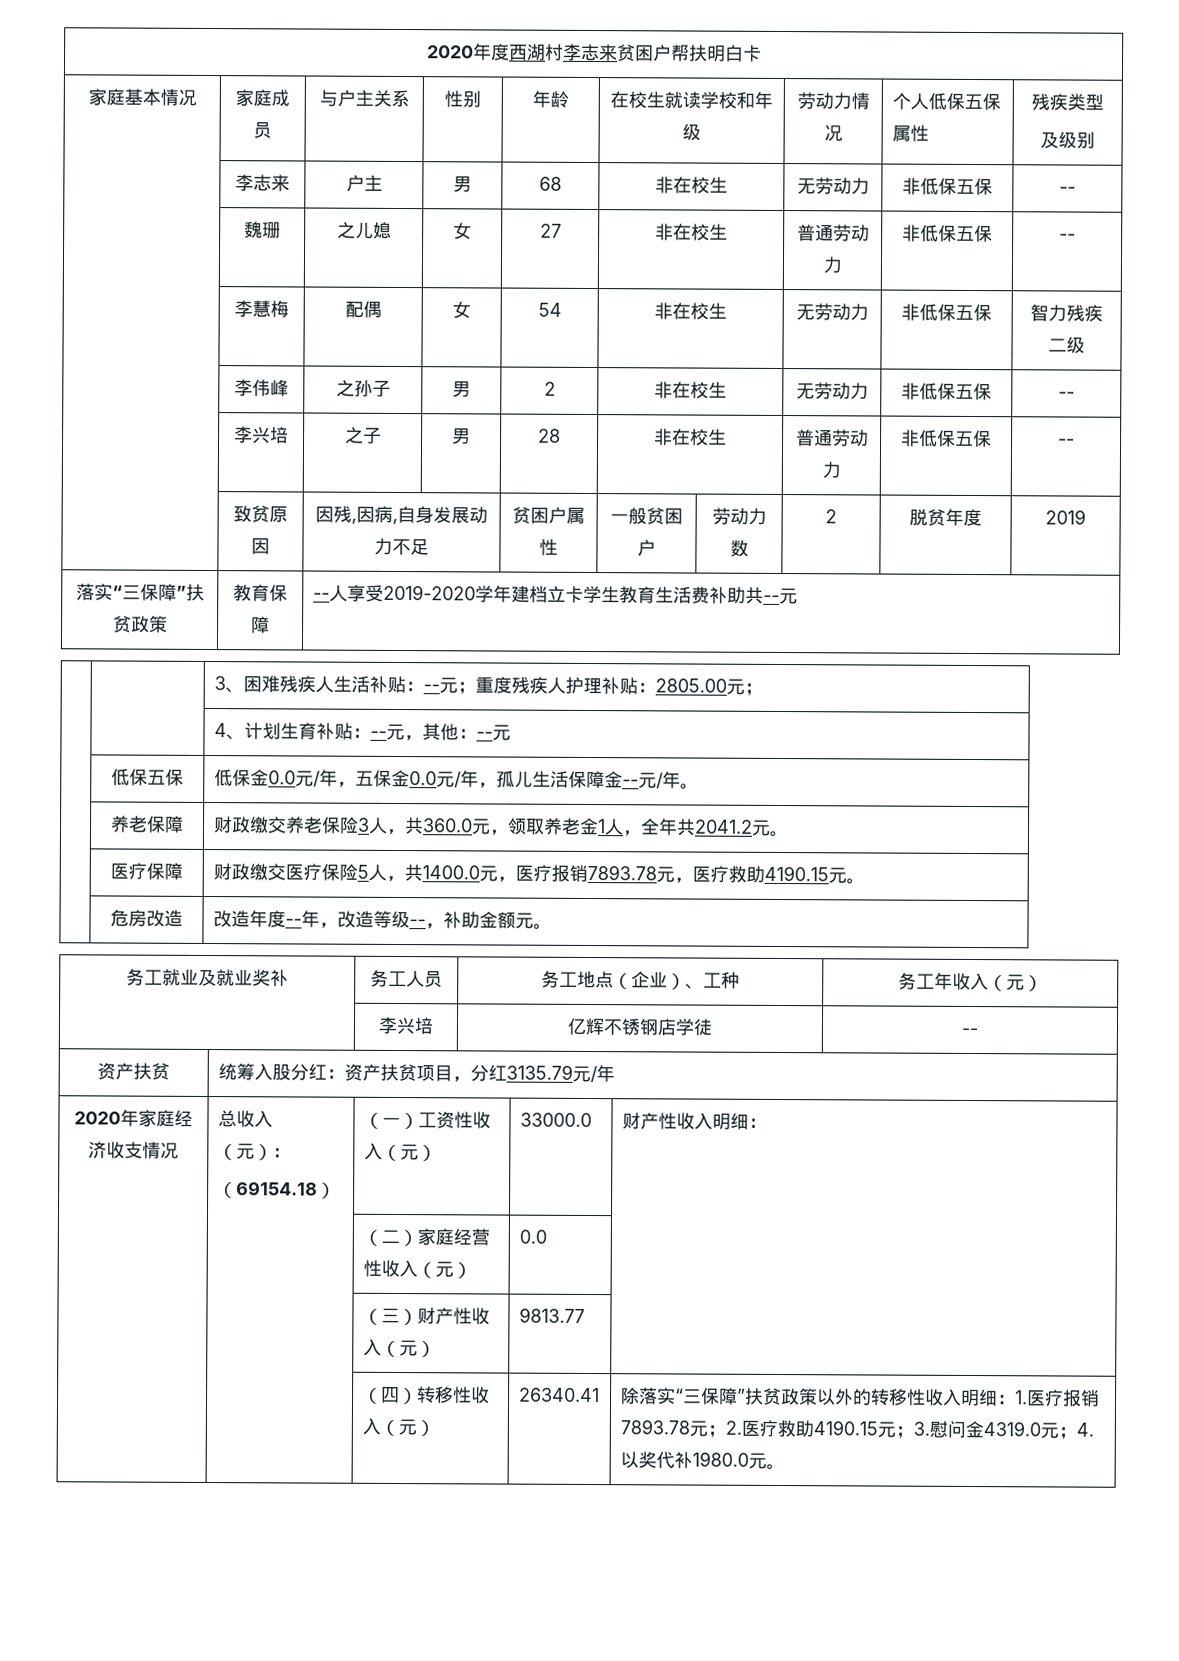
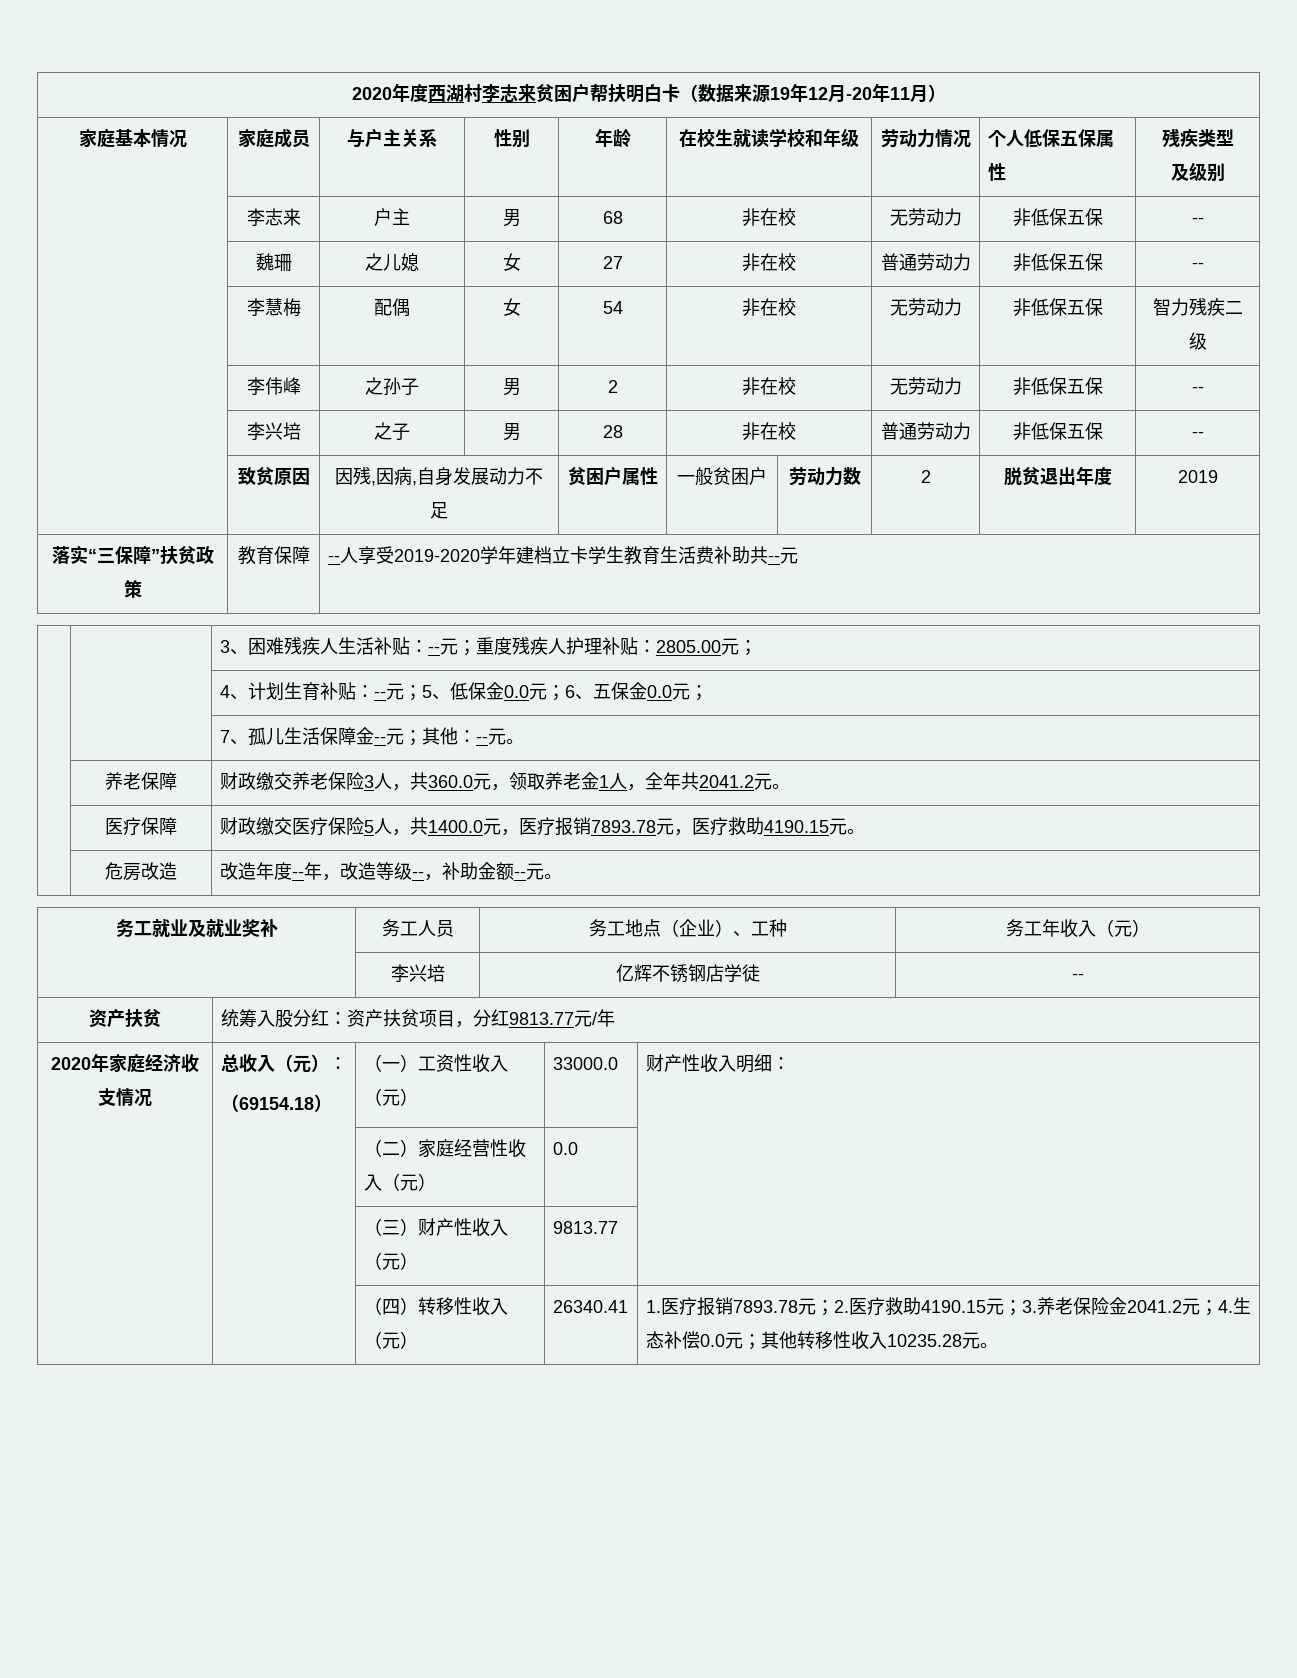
(762, 53) none -> [679,83,946,103] （数据来源19年12月-20年11月）
[708,176,728,193] 生 -> (796, 217) none
[708,223,728,240] 生 -> (796, 262) none
[707,302,727,319] 生 -> (796, 307) none
[707,381,727,398] 生 -> (796, 386) none
[707,428,727,445] 生 -> (796, 431) none
(946, 517) none -> [1039,467,1076,485] 退出
[403,723,511,742] [111,768,184,786] ，其他：--元 // | 低保五保 | -> [403,685,450,701] ；5、
[312,769,356,788] /年， -> [546,685,593,701] ；6、
[453,770,497,789] /年， -> [689,685,708,701] [219,730,248,745] ； // | | 7、
[655,771,681,789] /年 -> [403,727,506,746] ；其他：--元
(516, 920) none -> [513,871,526,878] --
[505,1064,573,1080] 3135.79 -> [508,1012,574,1025] 9813.77
[619,1387,1016,1407] 除落实“三保障”扶贫政策以外的转移性收入明细： -> (628, 1306) none
[928,1420,1094,1440] [619,1451,749,1469] 慰问金4319.0元；4.以奖代补1980.0 -> [1036,1297,1251,1316] [645,1331,962,1350] 养老保险金2041.2元；4.生态补偿0.0元；其他转移性收入10235.28

